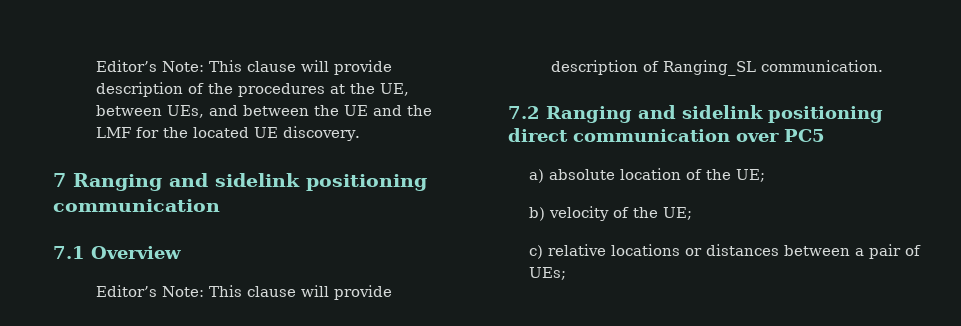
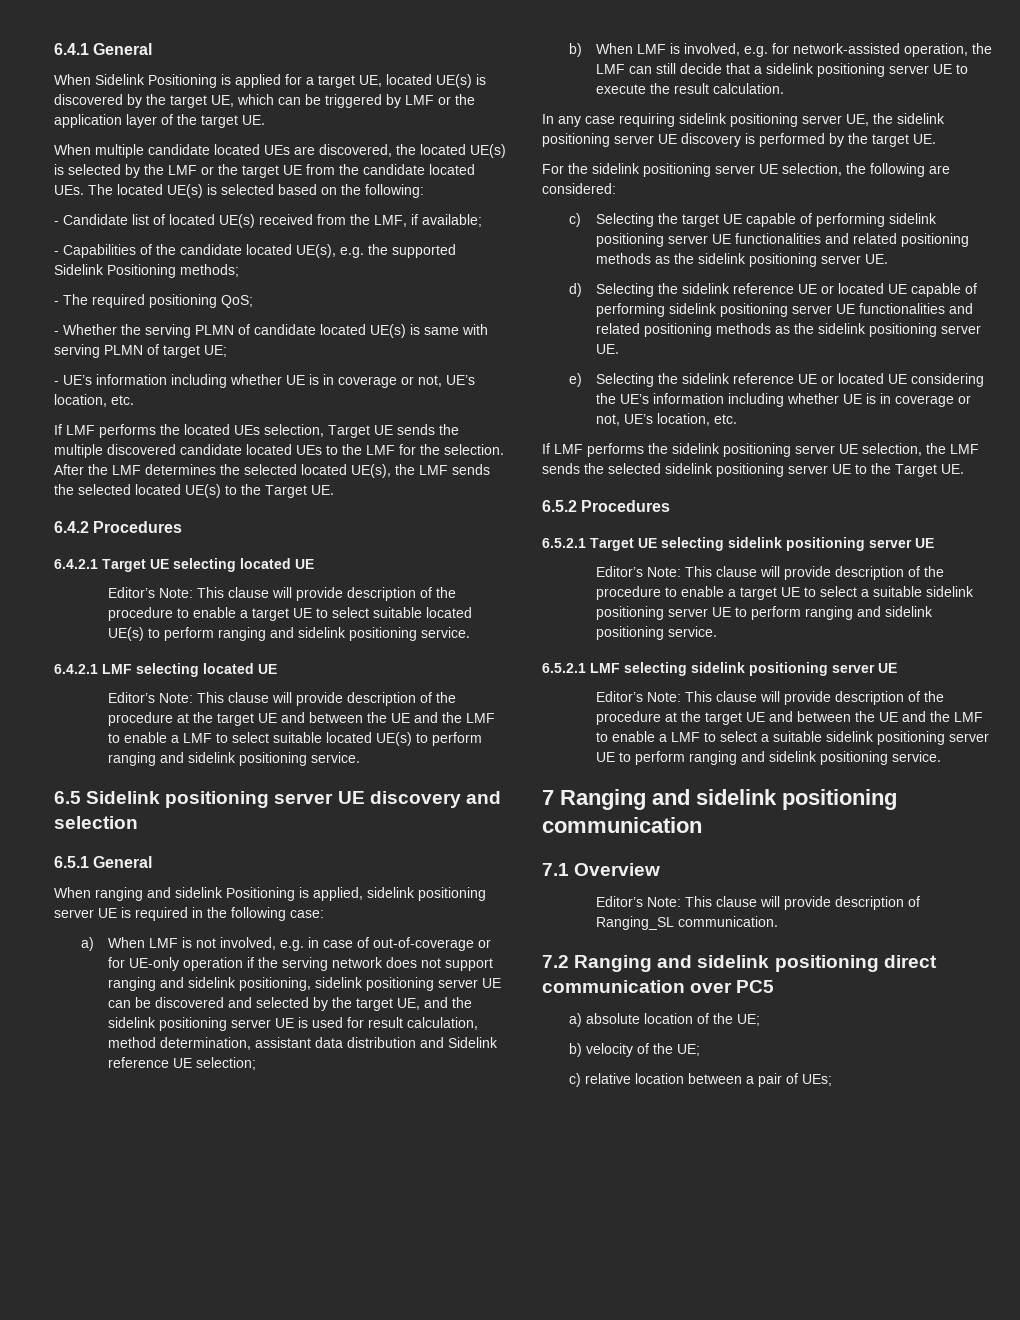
[95,60,392,75] [95,82,409,97] [95,105,432,118] [95,126,360,141] Editor’s Note: This clause will provide description of the procedures at the UE, between UEs, and between the UE and the LMF for the located UE discovery. -> [54,43,153,55] [54,74,486,88] [54,94,475,108] [54,114,265,128] [54,144,506,158] [54,164,475,178] [54,184,424,198] [54,214,482,228] [54,244,456,258] [54,264,239,278] [54,294,253,308] [54,324,488,338] [54,344,227,358] [54,374,475,388] [54,394,134,407] [54,424,459,438] [54,444,504,458] [54,464,490,478] [54,484,334,498] [54,521,183,533] [54,558,314,572] [108,587,457,601] [108,607,473,621] [108,627,471,641] [54,663,277,677] [108,692,457,706] [108,712,496,726] [108,732,483,746] [108,752,361,766] [54,791,501,808] [54,816,138,829] [54,856,153,868] [54,887,486,901] [54,907,324,921] [81,937,492,951] [108,957,494,971] [108,977,502,991] [108,997,473,1011] [108,1017,479,1031] [108,1037,499,1050] [108,1057,257,1070] [569,43,993,57] [596,63,969,77] [596,83,785,94] [542,113,945,127] [542,133,936,147] [542,163,950,177] [542,183,616,194] [569,213,938,227] [596,233,970,247] [596,253,889,267] [569,283,978,297] [596,303,974,317] [596,323,982,337] [596,344,620,354] [569,373,985,387] [596,393,972,407] [596,413,738,426] [542,443,979,457] [542,463,964,477] [542,500,671,512] [542,537,934,551] [596,566,945,580] [596,586,975,600] [596,606,934,620] [596,626,718,640] [542,662,897,676] [596,691,945,705] [596,711,984,725] [596,731,990,745] [596,751,942,765] 6.4.1 General // When Sidelink Positioning is applied for a target UE, located UE(s) is discovered by the target UE, which can be triggered by LMF or the application layer of the target UE. // When multiple candidate located UEs are discovered, the located UE(s) is selected by the LMF or the target UE from the candidate located UEs. The located UE(s) is selected based on the following: // - Candidate list of located UE(s) received from the LMF, if available; // - Capabilities of the candidate located UE(s), e.g. the supported Sidelink Positioning methods; // - The required positioning QoS; // - Whether the serving PLMN of candidate located UE(s) is same with serving PLMN of target UE; // - UE’s information including whether UE is in coverage or not, UE’s location, etc. // If LMF performs the located UEs selection, Target UE sends the multiple discovered candidate located UEs to the LMF for the selection. After the LMF determines the selected located UE(s), the LMF sends the selected located UE(s) to the Target UE. // 6.4.2 Procedures // 6.4.2.1 Target UE selecting located UE // Editor’s Note: This clause will provide description of the procedure to enable a target UE to select suitable located UE(s) to perform ranging and sidelink positioning service. // 6.4.2.1 LMF selecting located UE // Editor’s Note: This clause will provide description of the procedure at the target UE and between the UE and the LMF to enable a LMF to select suitable located UE(s) to perform ranging and sidelink positioning service. // 6.5 Sidelink positioning server UE discovery and selection // 6.5.1 General // When ranging and sidelink Positioning is applied, sidelink positioning server UE is required in the following case: // a) When LMF is not involved, e.g. in case of out-of-coverage or for UE-only operation if the serving network does not support ranging and sidelink positioning, sidelink positioning server UE can be discovered and selected by the target UE, and the sidelink positioning server UE is used for result calculation, method determination, assistant data distribution and Sidelink reference UE selection; // b) When LMF is involved, e.g. for network-assisted operation, the LMF can still decide that a sidelink positioning server UE to execute the result calculation. // In any case requiring sidelink positioning server UE, the sidelink positioning server UE discovery is performed by the target UE. // For the sidelink positioning server UE selection, the following are considered: // c) Selecting the target UE capable of performing sidelink positioning server UE functionalities and related positioning methods as the sidelink positioning server UE. // d) Selecting the sidelink reference UE or located UE capable of performing sidelink positioning server UE functionalities and related positioning methods as the sidelink positioning server UE. // e) Selecting the sidelink reference UE or located UE considering the UE’s information including whether UE is in coverage or not, UE’s location, etc. // If LMF performs the sidelink positioning server UE selection, the LMF sends the selected sidelink positioning server UE to the Target UE. // 6.5.2 Procedures // 6.5.2.1 Target UE selecting sidelink positioning server UE // Editor’s Note: This clause will provide description of the procedure to enable a target UE to select a suitable sidelink positioning server UE to perform ranging and sidelink positioning service. // 6.5.2.1 LMF selecting sidelink positioning server UE // Editor’s Note: This clause will provide description of the procedure at the target UE and between the UE and the LMF to enable a LMF to select a suitable sidelink positioning server UE to perform ranging and sidelink positioning service.
[611,244,780,256] locations or distances -> [635,1073,685,1084] location

